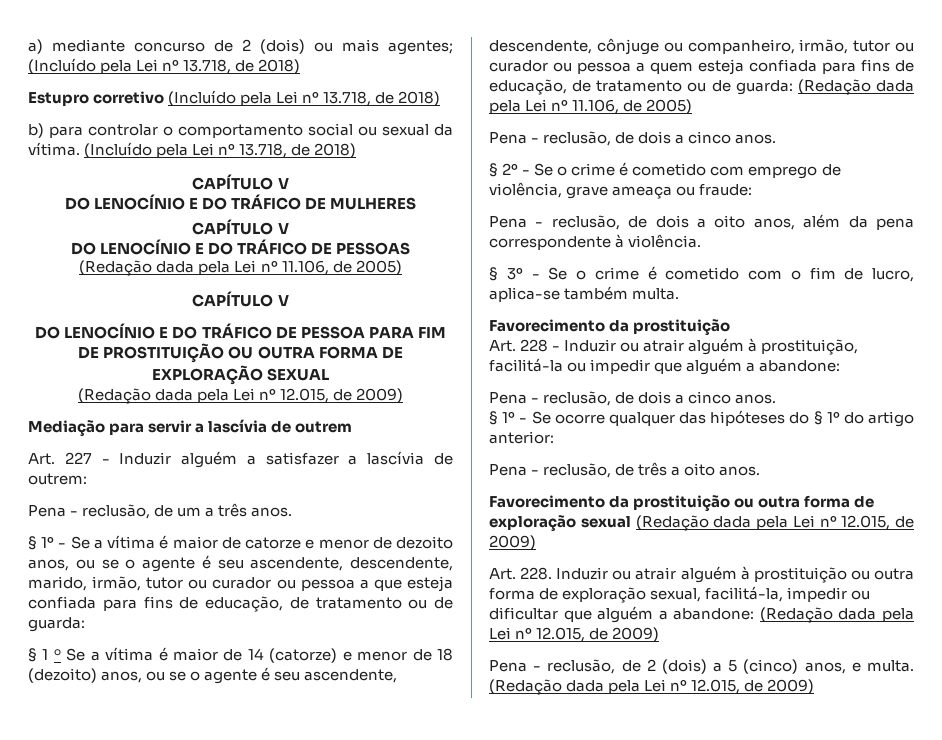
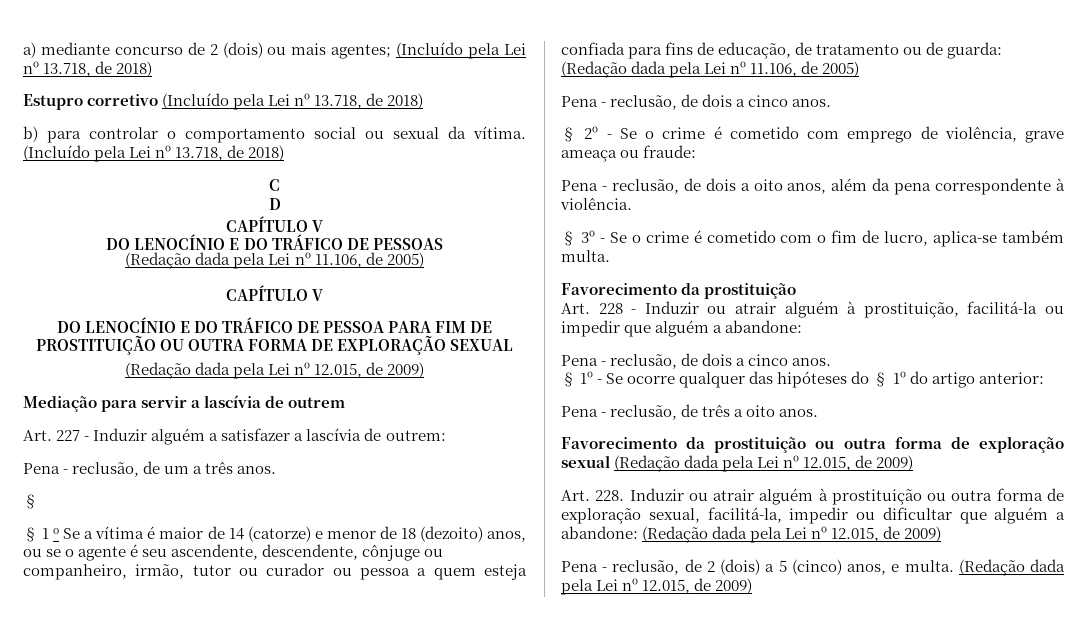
[192,174,289,190] [64,194,417,210] CAPÍTULO V // DO LENOCÍNIO E DO TRÁFICO DE MULHERES -> [269,179,280,191] [268,198,281,210] C // D
[41,535,453,549] [28,555,453,572] [28,576,453,592] [28,596,453,612] [28,617,85,632] 1º - Se a vítima é maior de catorze e menor de dezoito anos, ou se o agente é seu ascendente, descendente, marido, irmão, tutor ou curador ou pessoa a que esteja confiada para fins de educação, de tratamento ou de guarda: -> (38, 501) none

